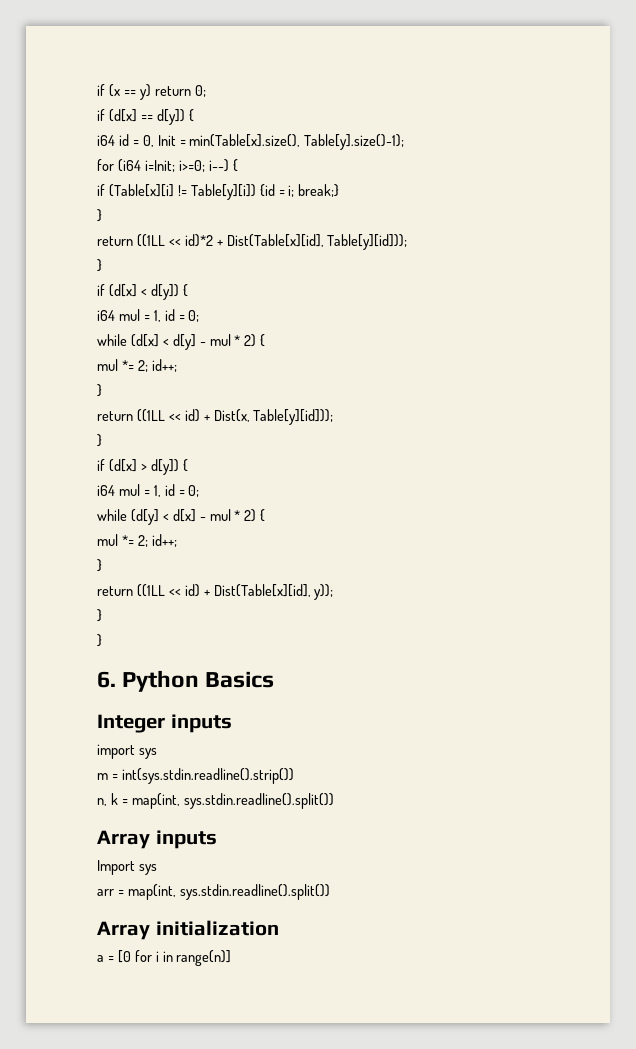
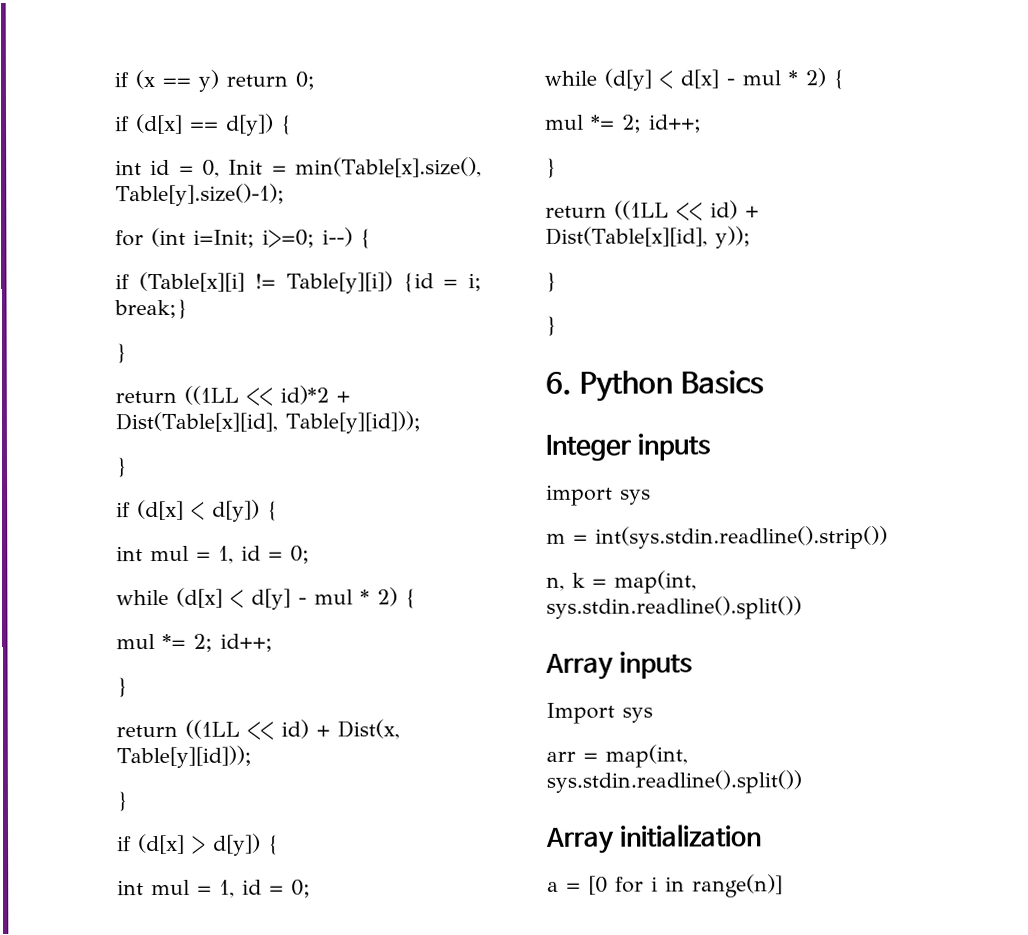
[97,135,115,146] i64 -> [115,160,142,176] int
[117,159,141,172] (i64 -> [151,227,186,248] (int
[97,310,115,321] i64 -> [116,546,143,562] int
[97,485,115,496] i64 -> [117,880,144,896] int

